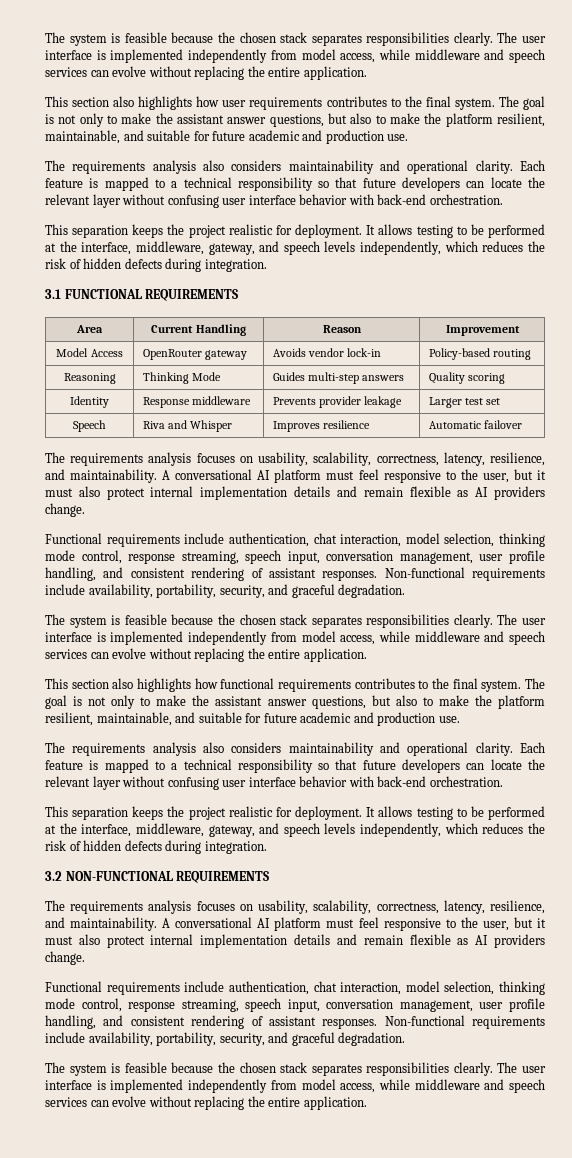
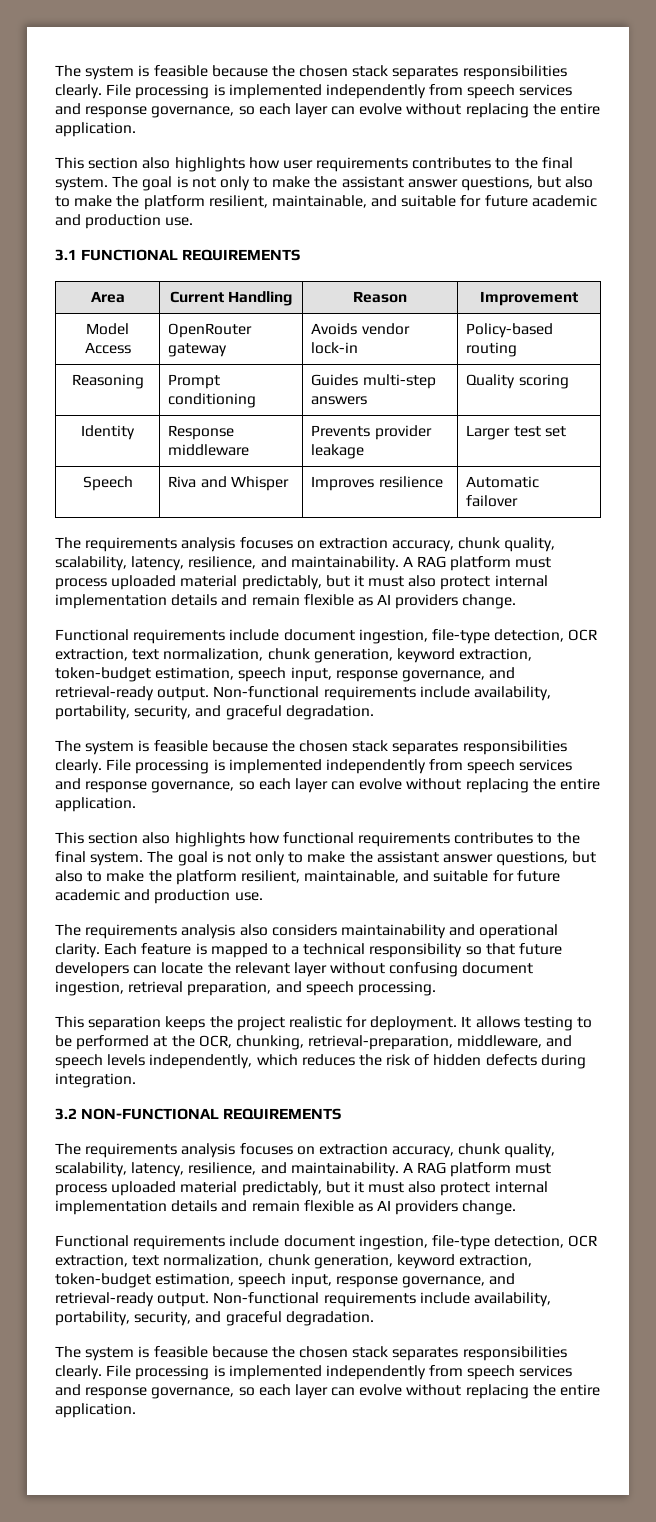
[497,32,546,43] [45,49,545,63] [45,67,87,77] The user interface is implemented independently from model access, while middleware and speech services -> [106,84,573,99] [55,103,328,118] File processing is implemented independently from speech services and response governance, so each layer
[45,160,545,174] [45,177,546,191] [45,194,503,208] [45,224,545,238] [45,241,545,255] [45,258,267,272] // The requirements analysis also considers maintainability and operational clarity. Each feature is mapped to a technical responsibility so that future developers can locate the relevant layer without confusing user interface behavior with back-end orchestration. // This separation keeps the project realistic for deployment. It allows testing to be performed at the interface, middleware, gateway, and speech levels independently, which reduces the risk of hidden defects during integration. -> (194, 221) none
[143,372,222,384] Thinking Mode -> [168,374,221,389] [168,393,257,408] Prompt conditioning
[258,452,545,466] [45,469,509,483] usability, scalability, correctness, latency, resilience, and maintainability. A conversational AI platform must feel responsive to the user, -> [318,537,556,552] [55,556,552,571] [55,575,322,590] extraction accuracy, chunk quality, scalability, latency, resilience, and maintainability. A RAG platform must process uploaded material predictably,
[228,533,545,547] [45,550,545,564] [45,567,378,581] authentication, chat interaction, model selection, thinking mode control, response streaming, speech input, conversation management, user profile handling, and consistent rendering of assistant responses. -> [283,629,598,644] [55,648,533,663] [55,667,516,682] [55,686,210,701] document ingestion, file-type detection, OCR extraction, text normalization, chunk generation, keyword extraction, token-budget estimation, speech input, response governance, and retrieval-ready output.
[497,614,546,625] [45,631,545,645] [45,649,87,659] The user interface is implemented independently from model access, while middleware and speech services -> [106,759,573,774] [55,778,328,793] File processing is implemented independently from speech services and response governance, so each layer
[222,776,503,787] user interface behavior with back-end orchestration. -> [462,962,534,974] [55,981,436,996] document ingestion, retrieval preparation, and speech processing.
[81,823,255,837] interface, middleware, gateway, -> [198,1035,543,1050] OCR, chunking, retrieval-preparation, middleware,
[258,900,545,914] [45,917,509,931] usability, scalability, correctness, latency, resilience, and maintainability. A conversational AI platform must feel responsive to the user, -> [318,1143,556,1158] [55,1162,552,1177] [55,1181,322,1196] extraction accuracy, chunk quality, scalability, latency, resilience, and maintainability. A RAG platform must process uploaded material predictably,
[228,981,545,995] [45,998,545,1012] [45,1015,378,1029] authentication, chat interaction, model selection, thinking mode control, response streaming, speech input, conversation management, user profile handling, and consistent rendering of assistant responses. -> [283,1235,598,1250] [55,1254,533,1269] [55,1273,516,1288] [55,1292,210,1307] document ingestion, file-type detection, OCR extraction, text normalization, chunk generation, keyword extraction, token-budget estimation, speech input, response governance, and retrieval-ready output.
[497,1062,546,1073] [45,1079,545,1093] [45,1097,87,1107] The user interface is implemented independently from model access, while middleware and speech services -> [106,1365,573,1380] [55,1384,328,1399] File processing is implemented independently from speech services and response governance, so each layer

